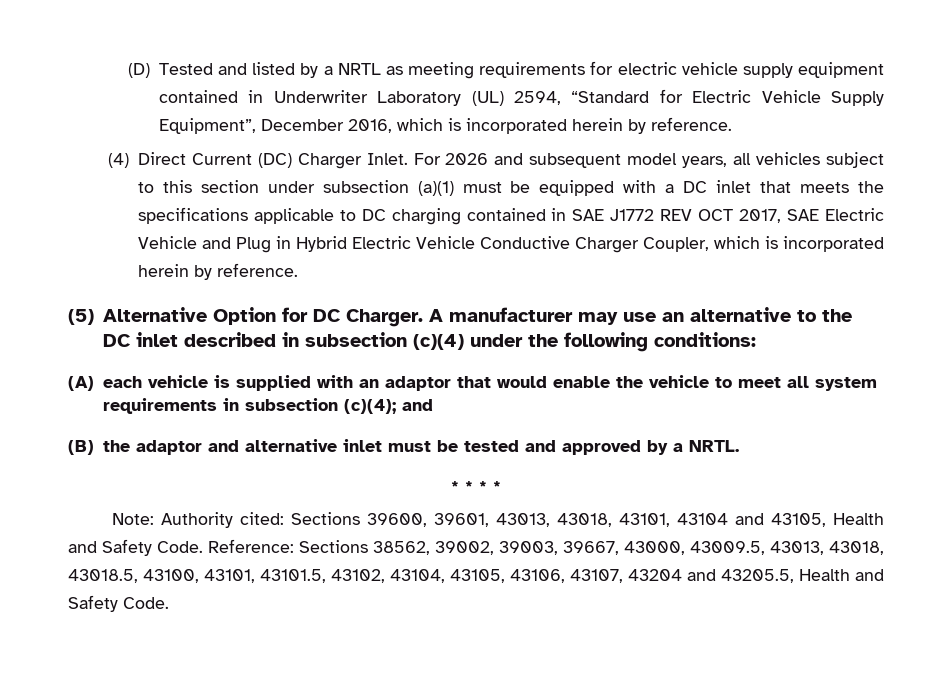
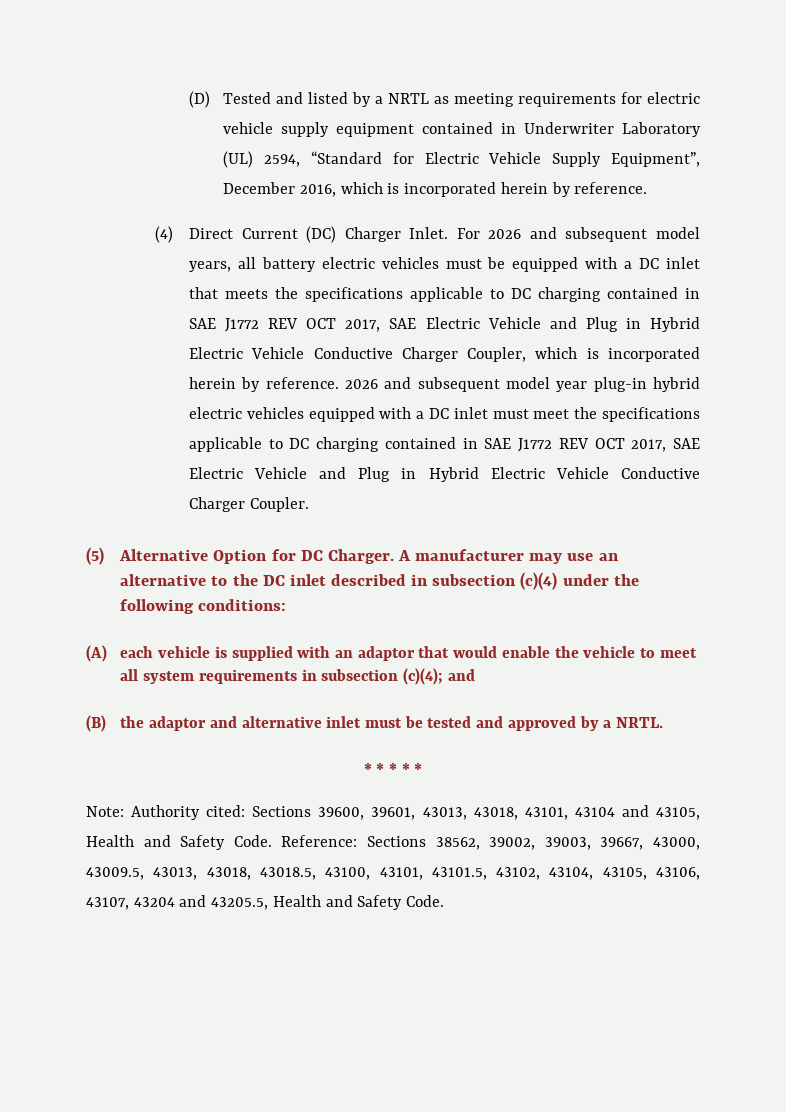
[756,152,884,168] [137,180,454,196] vehicles subject to this section under subsection (a)(1) -> [261,257,439,272] battery electric vehicles
(298, 270) none -> [344,377,700,392] [188,407,700,422] [188,437,700,452] [188,467,700,482] [188,497,309,512] 2026 and subsequent model year plug-in hybrid electric vehicles equipped with a DC inlet must meet the specifications applicable to DC charging contained in SAE J1772 REV OCT 2017, SAE Electric Vehicle and Plug in Hybrid Electric Vehicle Conductive Charger Coupler.
(501, 487) none -> [414,763,423,775] *

